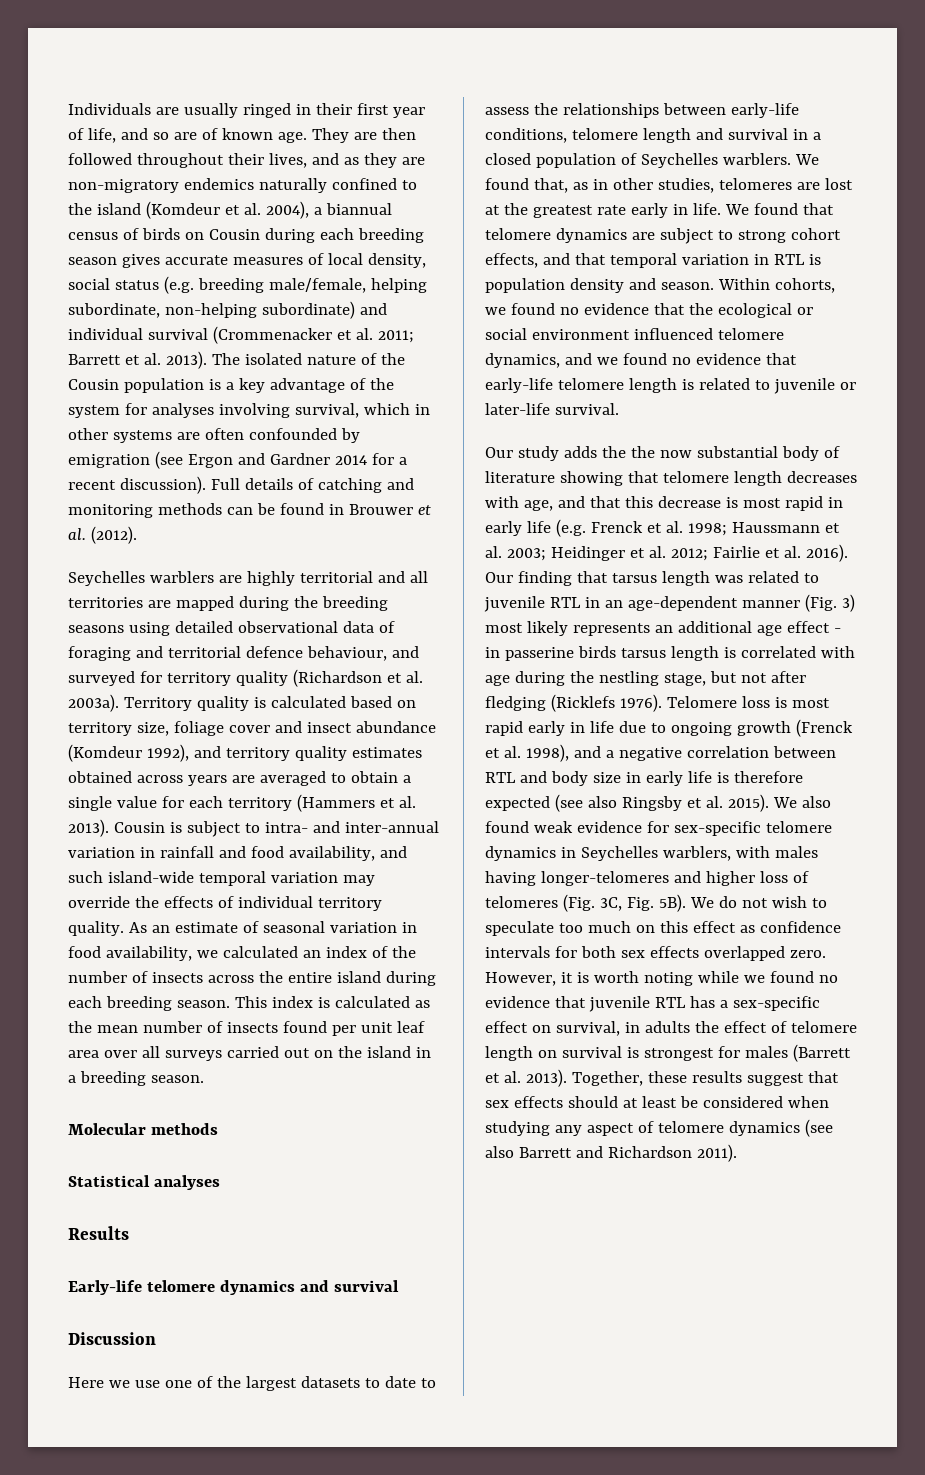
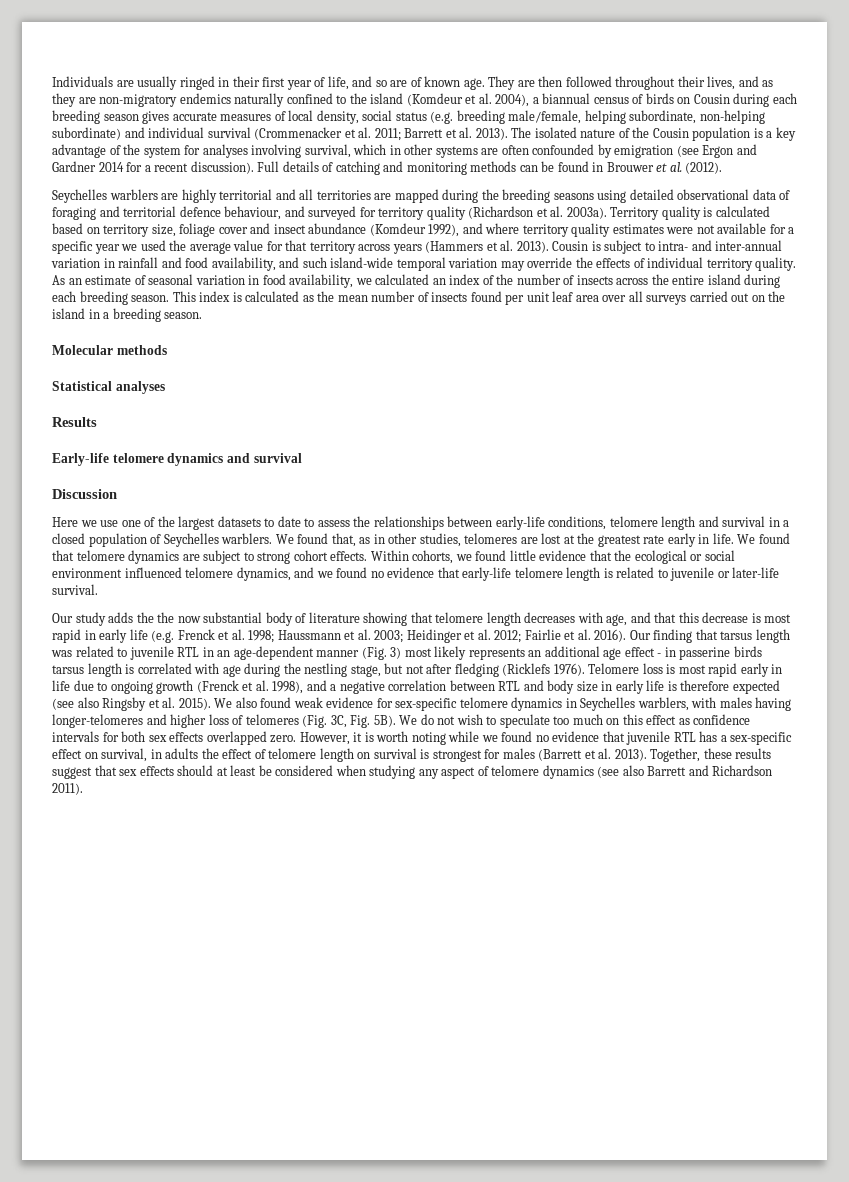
(221, 752) none -> [485,223,520,234] where
[68,771,411,786] [68,796,292,811] obtained across years are averaged to obtain a single value for each territory -> [666,223,795,234] [52,240,422,254] were not available for a specific year we used the average value for that territory across years
[485,253,821,268] [485,278,714,293] effects, and that temporal variation in RTL is population density and season. -> [330,551,368,561] effects.
[559,307,579,315] no -> [509,550,536,561] little

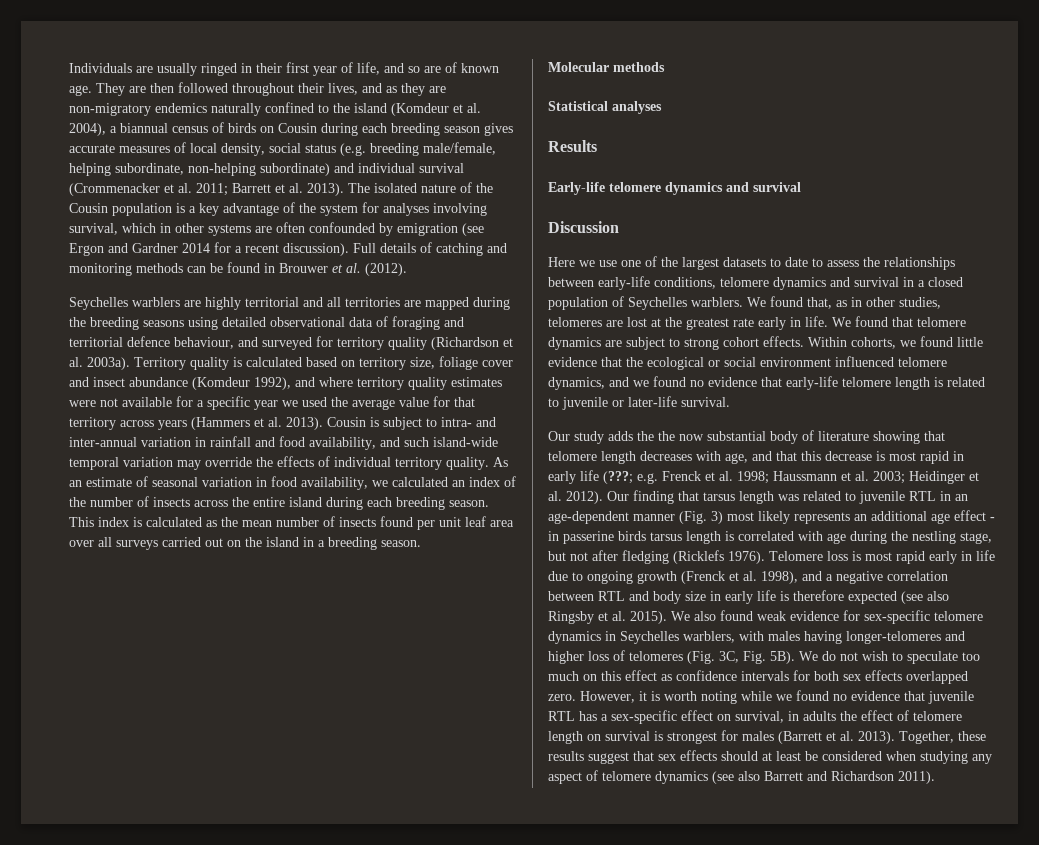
[661,516,696,530] length -> [773,277,826,290] dynamics
[151,630,175,643] (e.g. -> [603,471,658,484] (???; e.g.
[494,629,627,643] 2012; Fairlie et al. 2016). -> [566,491,603,504] 2012).

